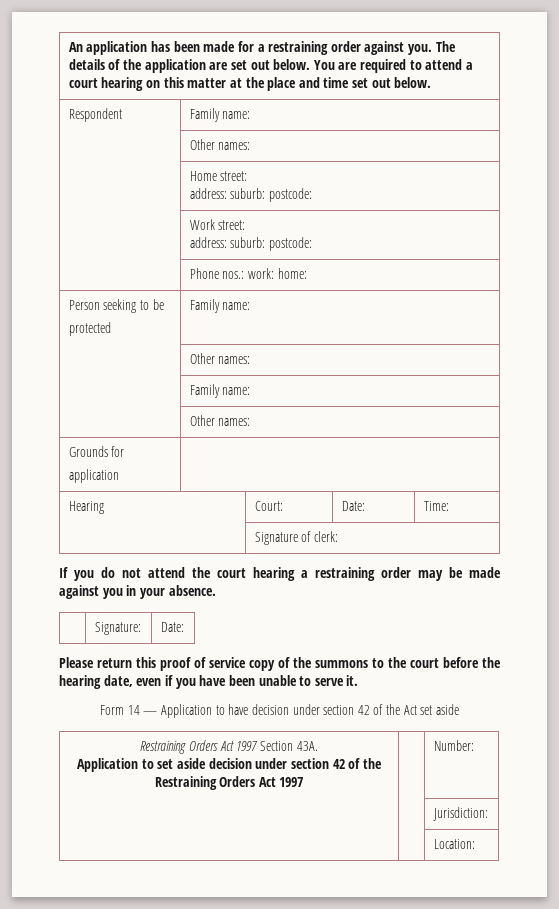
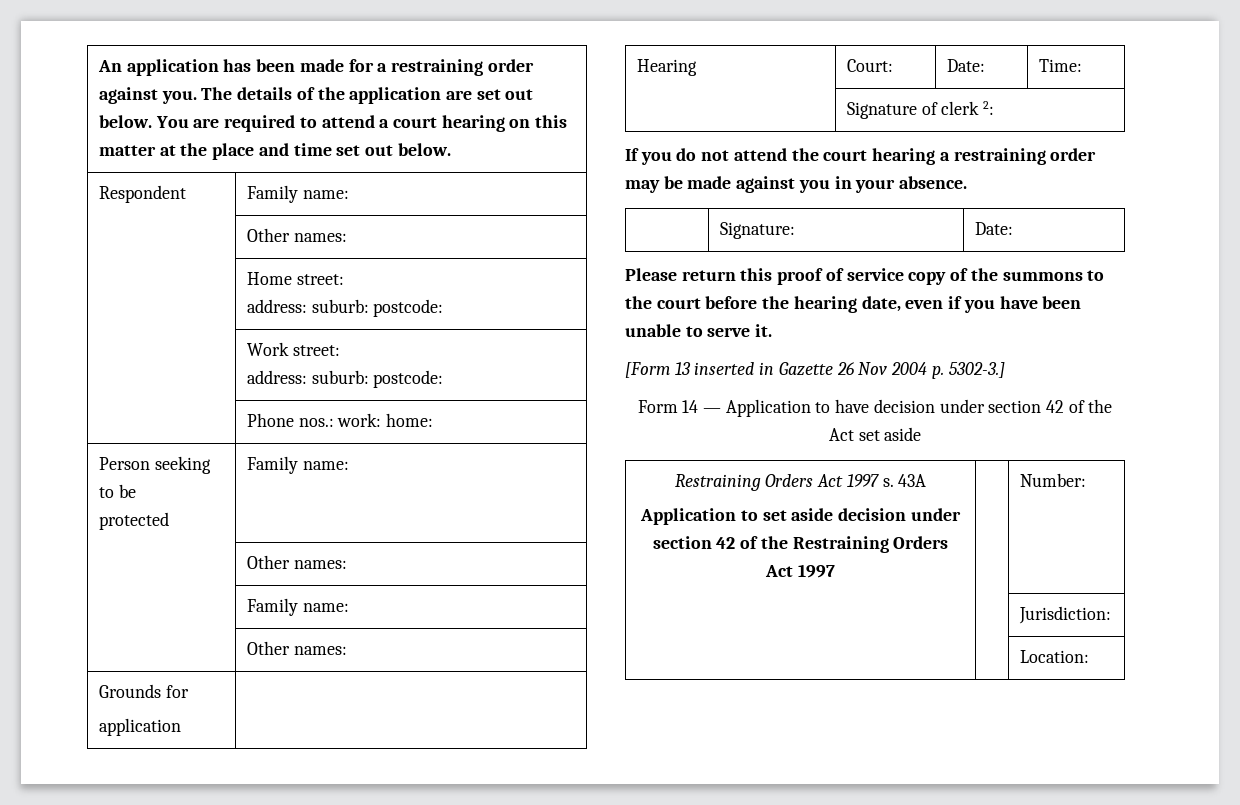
[313,531,338,542] clerk: -> [941,101,995,115] clerk 2:
(359, 680) none -> [625,362,1005,379] // [Form 13 inserted in Gazette 26 Nov 2004 p. 5302-3.]
[259,741,318,751] Section 43A. -> [882,474,927,487] s. 43A

